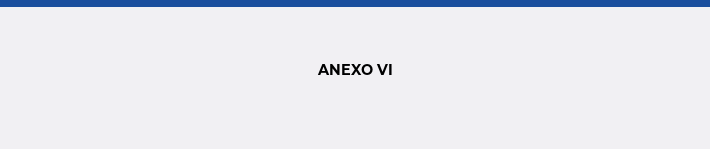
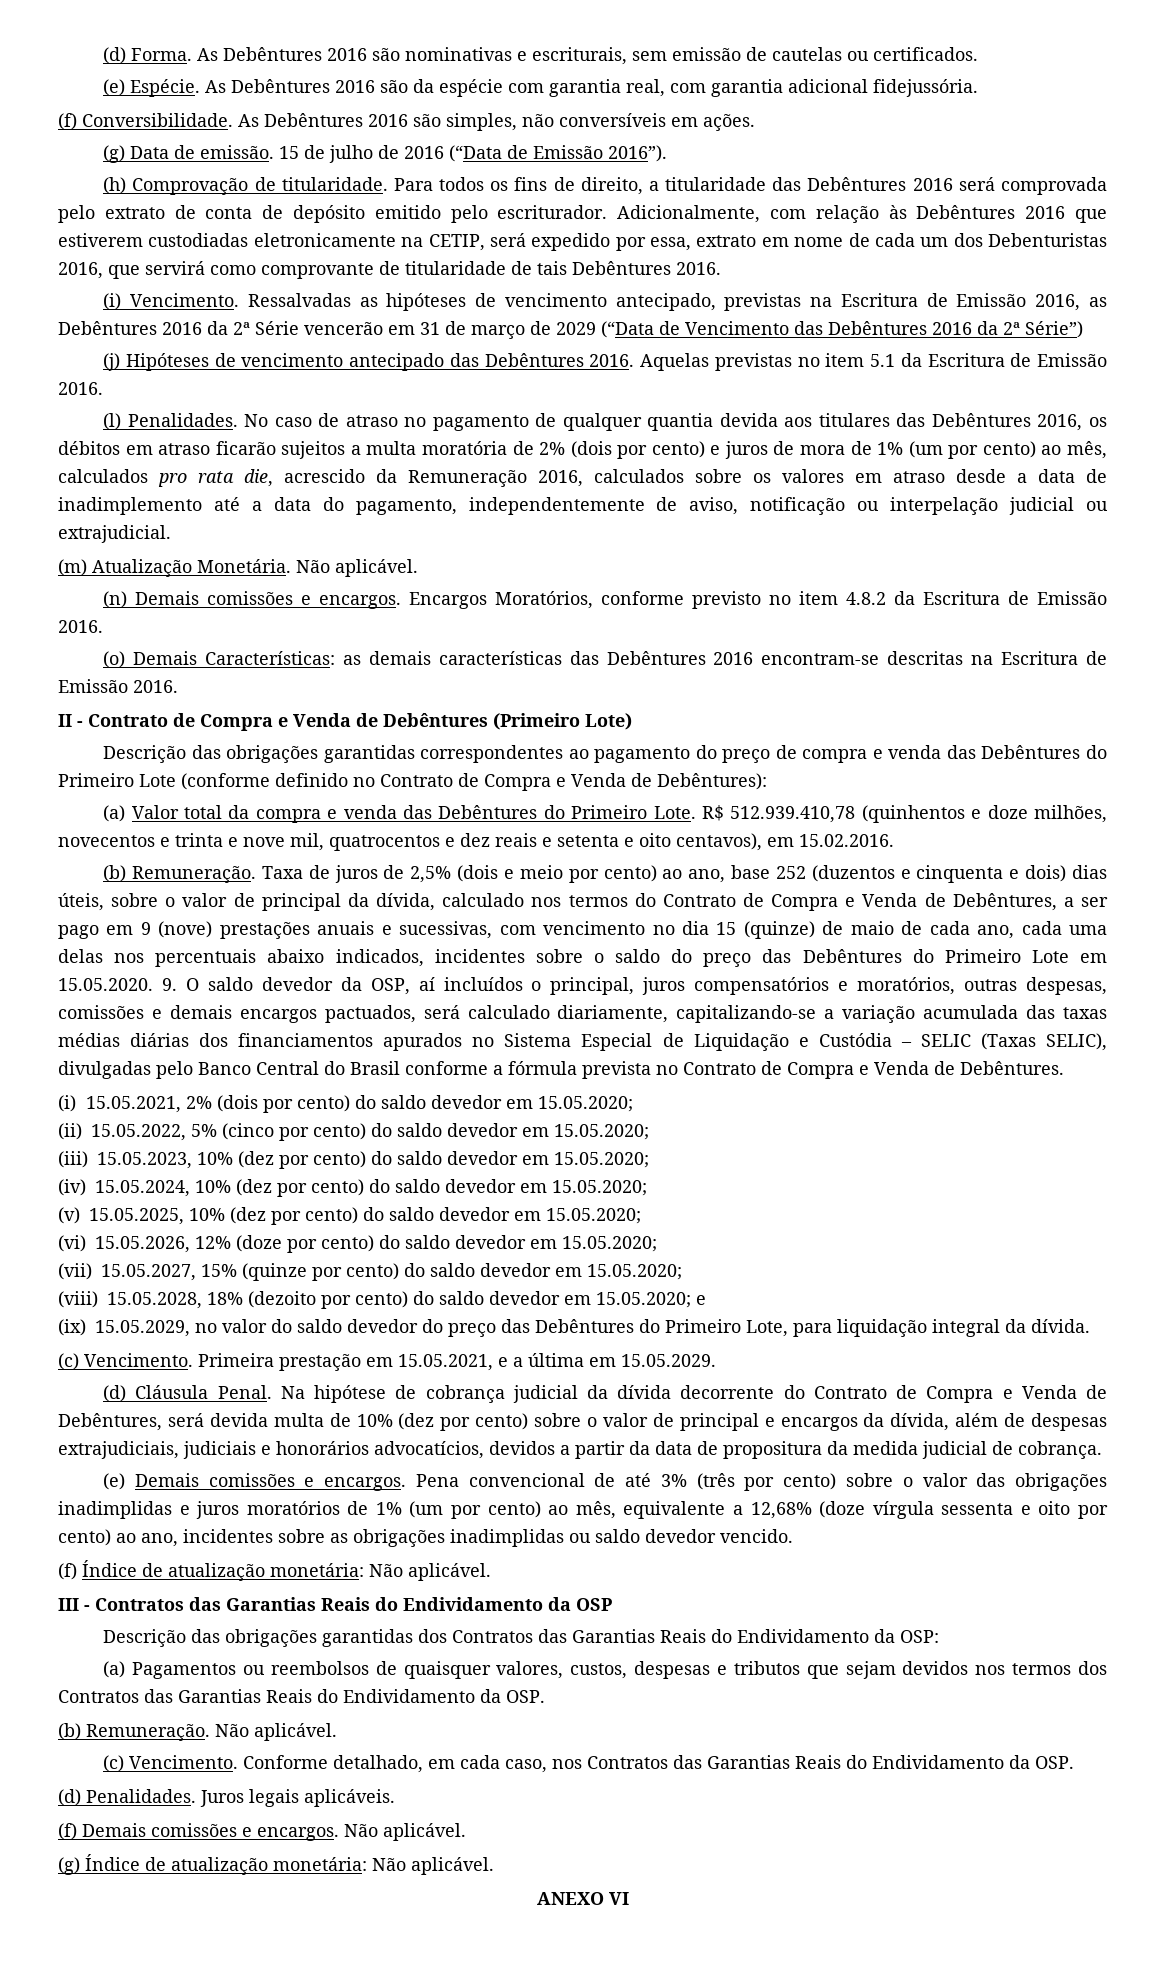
(316, 69) none -> [103,47,979,65] [103,79,979,97] [58,113,755,131] [103,145,668,163] [103,177,1108,195] [58,205,1107,223] [58,233,1107,251] [58,261,721,279] [103,293,1107,311] [58,321,1083,339] [103,353,1108,371] [58,382,103,395] [103,413,1108,431] [58,441,1108,459] [58,469,1107,487] [58,497,1108,515] [58,525,171,543] [58,559,418,577] [103,591,1108,609] [58,620,103,633] [103,651,1107,668] [58,679,178,693] [58,713,632,731] [103,745,1107,763] [58,773,767,791] [103,805,1107,823] [58,833,894,851] [103,865,1108,883] [58,893,1108,911] [58,921,1108,939] [58,949,1107,967] [58,977,1107,995] [58,1005,1107,1023] [58,1033,1108,1051] [58,1061,1064,1079] [58,1095,633,1113] [58,1123,649,1141] [58,1151,649,1169] [58,1179,647,1197] [58,1207,641,1225] [58,1235,657,1253] [58,1263,682,1281] [58,1291,706,1309] [58,1319,1090,1337] [58,1353,716,1371] [103,1385,1108,1403] [58,1413,1107,1431] [58,1441,1102,1459] [103,1473,1107,1491] [58,1501,1108,1519] [58,1529,793,1547] [58,1560,491,1581] [58,1597,612,1611] [103,1629,940,1647] [103,1661,1108,1679] [58,1689,545,1703] [58,1723,337,1741] [103,1755,1075,1773] [58,1789,395,1807] [58,1823,466,1841] [58,1854,494,1875] (d) Forma. As Debêntures 2016 são nominativas e escriturais, sem emissão de cautelas ou certificados. // (e) Espécie. As Debêntures 2016 são da espécie com garantia real, com garantia adicional fidejussória. // (f) Conversibilidade. As Debêntures 2016 são simples, não conversíveis em ações. // (g) Data de emissão. 15 de julho de 2016 (“Data de Emissão 2016”). // (h) Comprovação de titularidade. Para todos os fins de direito, a titularidade das Debêntures 2016 será comprovada pelo extrato de conta de depósito emitido pelo escriturador. Adicionalmente, com relação às Debêntures 2016 que estiverem custodiadas eletronicamente na CETIP, será expedido por essa, extrato em nome de cada um dos Debenturistas 2016, que servirá como comprovante de titularidade de tais Debêntures 2016. // (i) Vencimento. Ressalvadas as hipóteses de vencimento antecipado, previstas na Escritura de Emissão 2016, as Debêntures 2016 da 2ª Série vencerão em 31 de março de 2029 (“Data de Vencimento das Debêntures 2016 da 2ª Série”) // (j) Hipóteses de vencimento antecipado das Debêntures 2016. Aquelas previstas no item 5.1 da Escritura de Emissão 2016. // (l) Penalidades. No caso de atraso no pagamento de qualquer quantia devida aos titulares das Debêntures 2016, os débitos em atraso ficarão sujeitos a multa moratória de 2% (dois por cento) e juros de mora de 1% (um por cento) ao mês, calculados pro rata die, acrescido da Remuneração 2016, calculados sobre os valores em atraso desde a data de inadimplemento até a data do pagamento, independentemente de aviso, notificação ou interpelação judicial ou extrajudicial. // (m) Atualização Monetária. Não aplicável. // (n) Demais comissões e encargos. Encargos Moratórios, conforme previsto no item 4.8.2 da Escritura de Emissão 2016. // (o) Demais Características: as demais características das Debêntures 2016 encontram-se descritas na Escritura de Emissão 2016. // II - Contrato de Compra e Venda de Debêntures (Primeiro Lote) // Descrição das obrigações garantidas correspondentes ao pagamento do preço de compra e venda das Debêntures do Primeiro Lote (conforme definido no Contrato de Compra e Venda de Debêntures): // (a) Valor total da compra e venda das Debêntures do Primeiro Lote. R$ 512.939.410,78 (quinhentos e doze milhões, novecentos e trinta e nove mil, quatrocentos e dez reais e setenta e oito centavos), em 15.02.2016. // (b) Remuneração. Taxa de juros de 2,5% (dois e meio por cento) ao ano, base 252 (duzentos e cinquenta e dois) dias úteis, sobre o valor de principal da dívida, calculado nos termos do Contrato de Compra e Venda de Debêntures, a ser pago em 9 (nove) prestações anuais e sucessivas, com vencimento no dia 15 (quinze) de maio de cada ano, cada uma delas nos percentuais abaixo indicados, incidentes sobre o saldo do preço das Debêntures do Primeiro Lote em 15.05.2020. 9. O saldo devedor da OSP, aí incluídos o principal, juros compensatórios e moratórios, outras despesas, comissões e demais encargos pactuados, será calculado diariamente, capitalizando-se a variação acumulada das taxas médias diárias dos financiamentos apurados no Sistema Especial de Liquidação e Custódia – SELIC (Taxas SELIC), divulgadas pelo Banco Central do Brasil conforme a fórmula prevista no Contrato de Compra e Venda de Debêntures. // (i) 15.05.2021, 2% (dois por cento) do saldo devedor em 15.05.2020; // (ii) 15.05.2022, 5% (cinco por cento) do saldo devedor em 15.05.2020; // (iii) 15.05.2023, 10% (dez por cento) do saldo devedor em 15.05.2020; // (iv) 15.05.2024, 10% (dez por cento) do saldo devedor em 15.05.2020; // (v) 15.05.2025, 10% (dez por cento) do saldo devedor em 15.05.2020; // (vi) 15.05.2026, 12% (doze por cento) do saldo devedor em 15.05.2020; // (vii) 15.05.2027, 15% (quinze por cento) do saldo devedor em 15.05.2020; // (viii) 15.05.2028, 18% (dezoito por cento) do saldo devedor em 15.05.2020; e // (ix) 15.05.2029, no valor do saldo devedor do preço das Debêntures do Primeiro Lote, para liquidação integral da dívida. // (c) Vencimento. Primeira prestação em 15.05.2021, e a última em 15.05.2029. // (d) Cláusula Penal. Na hipótese de cobrança judicial da dívida decorrente do Contrato de Compra e Venda de Debêntures, será devida multa de 10% (dez por cento) sobre o valor de principal e encargos da dívida, além de despesas extrajudiciais, judiciais e honorários advocatícios, devidos a partir da data de propositura da medida judicial de cobrança. // (e) Demais comissões e encargos. Pena convencional de até 3% (três por cento) sobre o valor das obrigações inadimplidas e juros moratórios de 1% (um por cento) ao mês, equivalente a 12,68% (doze vírgula sessenta e oito por cento) ao ano, incidentes sobre as obrigações inadimplidas ou saldo devedor vencido. // (f) Índice de atualização monetária: Não aplicável. // III - Contratos das Garantias Reais do Endividamento da OSP // Descrição das obrigações garantidas dos Contratos das Garantias Reais do Endividamento da OSP: // (a) Pagamentos ou reembolsos de quaisquer valores, custos, despesas e tributos que sejam devidos nos termos dos Contratos das Garantias Reais do Endividamento da OSP. // (b) Remuneração. Não aplicável. // (c) Vencimento. Conforme detalhado, em cada caso, nos Contratos das Garantias Reais do Endividamento da OSP. // (d) Penalidades. Juros legais aplicáveis. // (f) Demais comissões e encargos. Não aplicável. // (g) Índice de atualização monetária: Não aplicável. //

